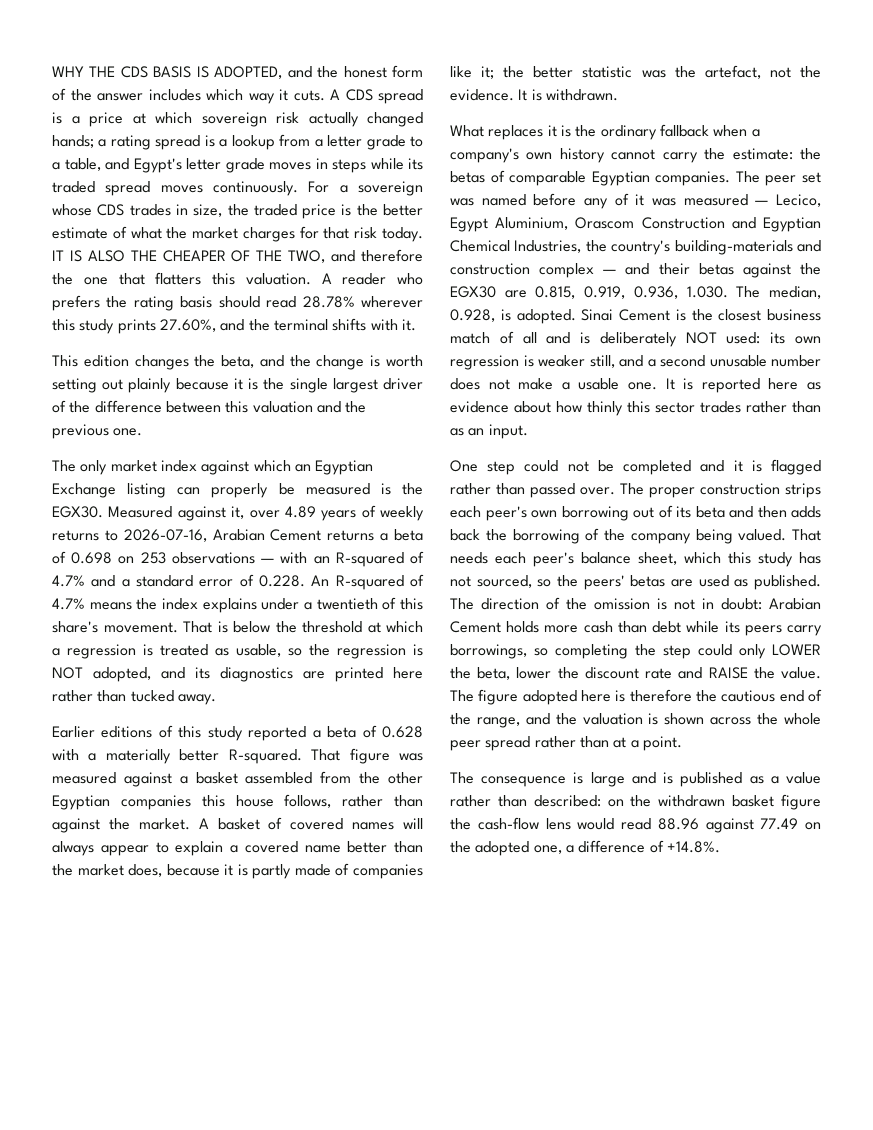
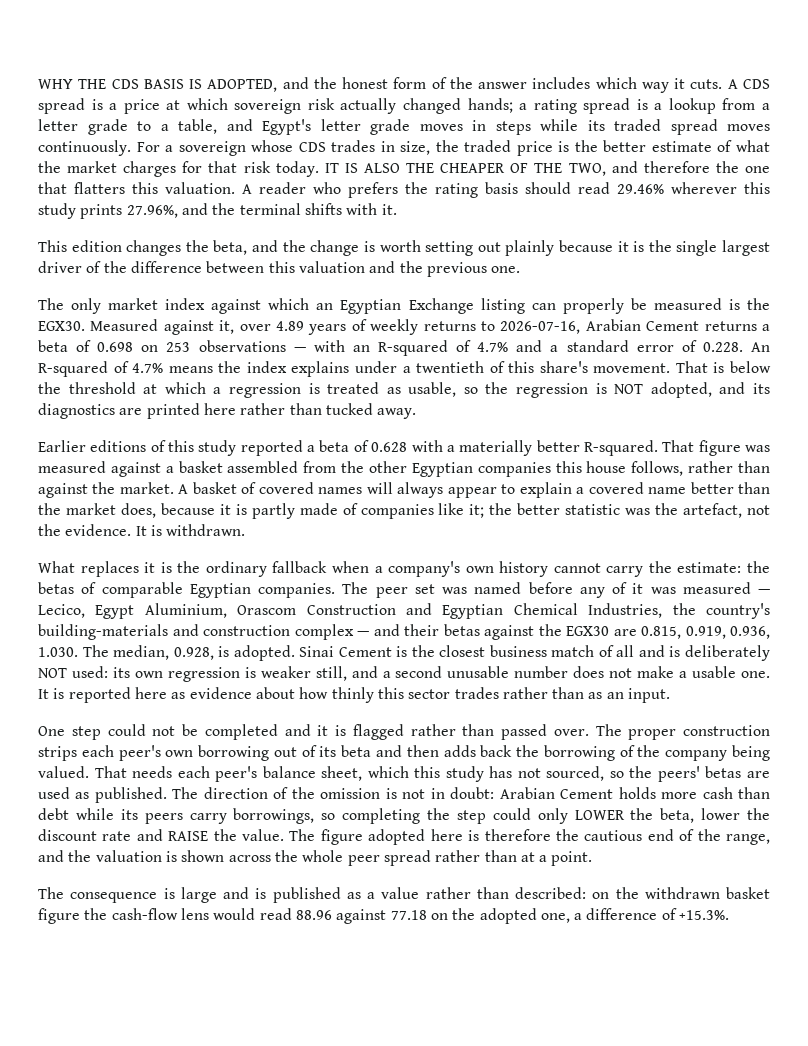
[302,296,355,308] 28.78% -> [617,184,664,194] 29.46%
[159,319,216,332] 27.60%, -> [126,205,178,218] 27.96%,
[760,818,799,830] 77.49 -> [390,910,427,920] 77.18
[666,841,720,853] +14.8%. -> [679,910,730,920] +15.3%.

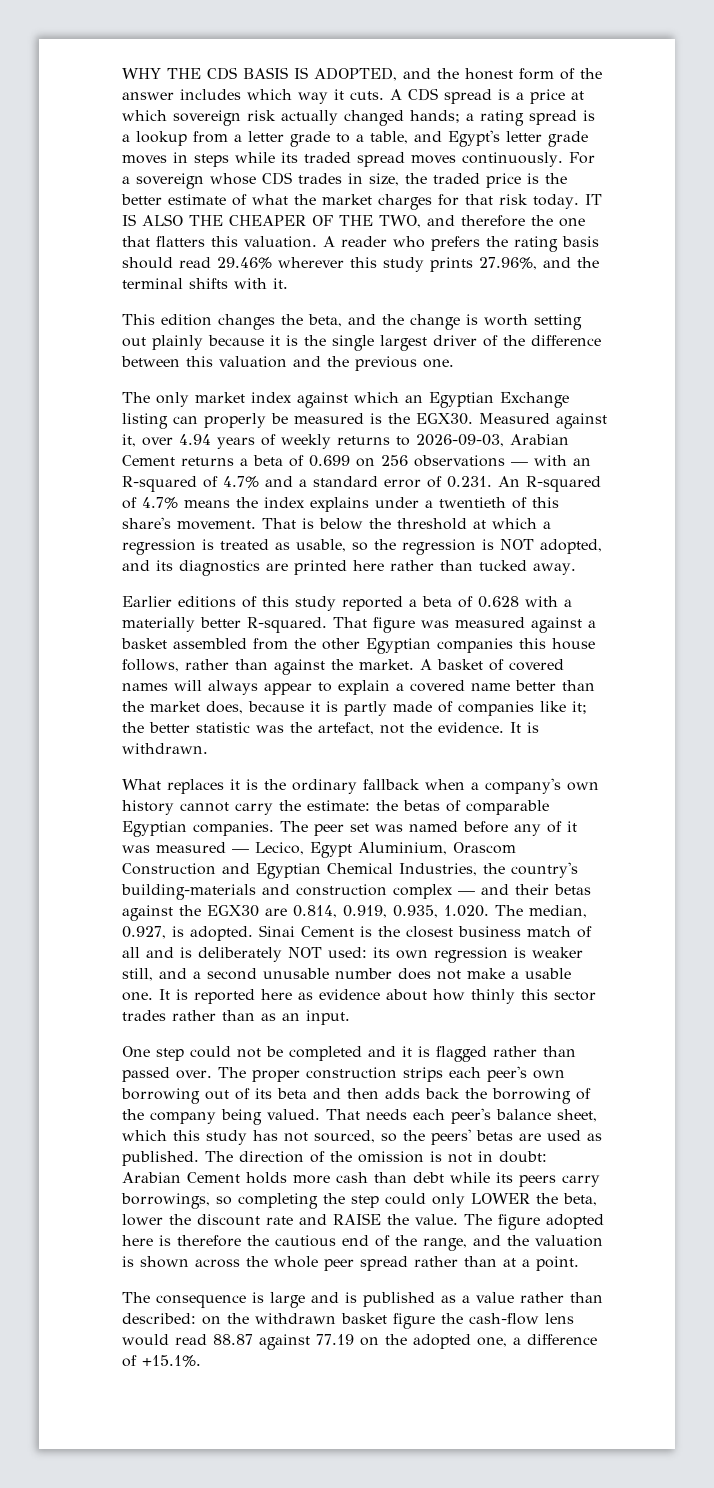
[276,321,304,331] 4.89 -> [179,434,211,445] 4.94
[500,321,581,334] 2026-07-16, -> [416,434,504,447] 2026-09-03,
[97,342,191,352] 0.698 on 253 -> [309,455,408,467] 0.699 on 256
[702,342,743,352] 0.228. -> [447,476,492,488] 0.231.
[641,626,770,639] [38,647,78,657] 0.815, 0.919, 0.936, 1.030. -> [293,905,489,918] 0.814, 0.919, 0.935, 1.020.
[173,647,214,660] 0.928, -> [122,926,166,939] 0.927,
[295,909,427,924] 88.96 against 77.18 -> [213,1334,354,1350] 88.87 against 77.19
[679,910,730,920] +15.3%. -> [142,1355,201,1367] +15.1%.

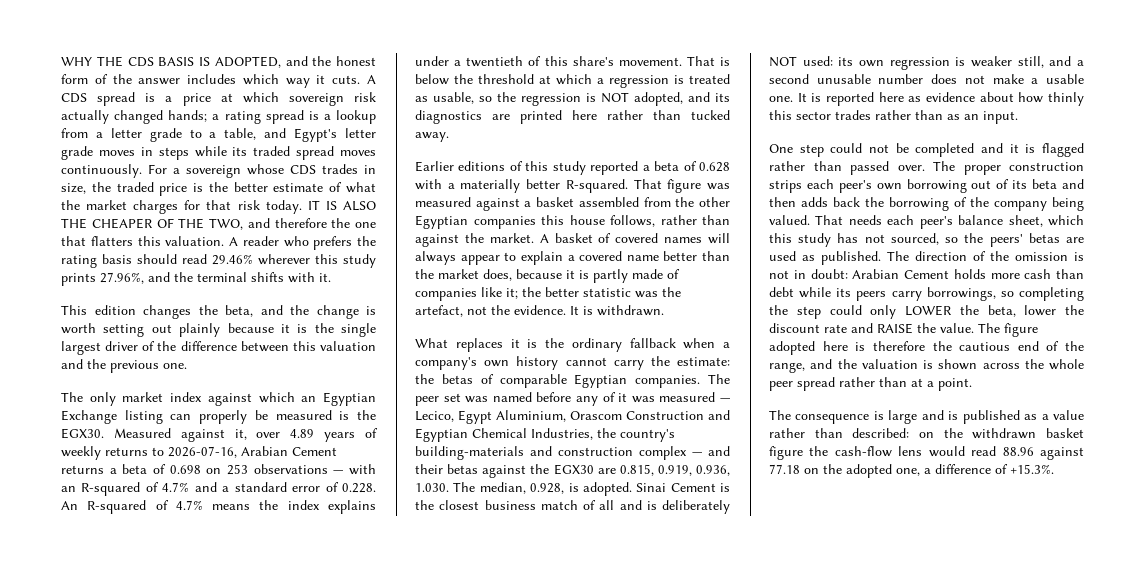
[179,434,211,445] 4.94 -> [290,429,315,438] 4.89
[416,434,504,447] 2026-09-03, -> [168,446,237,458] 2026-07-16,
[309,455,408,467] 0.699 on 256 -> [169,464,248,475] 0.698 on 253
[447,476,492,488] 0.231. -> [342,483,377,493] 0.228.
[293,905,489,918] 0.814, 0.919, 0.935, 1.020. -> [619,464,730,476] [415,483,449,492] 0.815, 0.919, 0.936, 1.030.
[122,926,166,939] 0.927, -> [530,483,565,494] 0.928,
[213,1334,354,1350] 88.87 against 77.19 -> [1002,447,1084,460] [769,464,800,474] 88.96 against 77.18
[142,1355,201,1367] +15.1%. -> [1010,464,1054,474] +15.3%.

